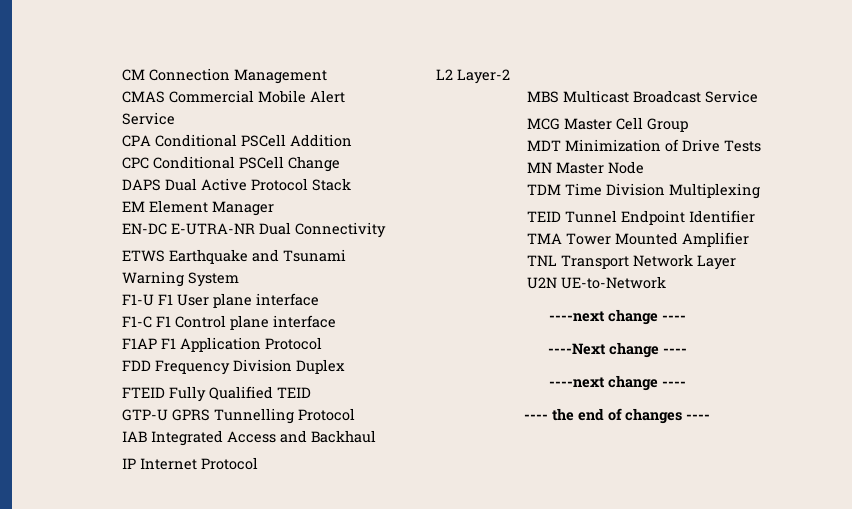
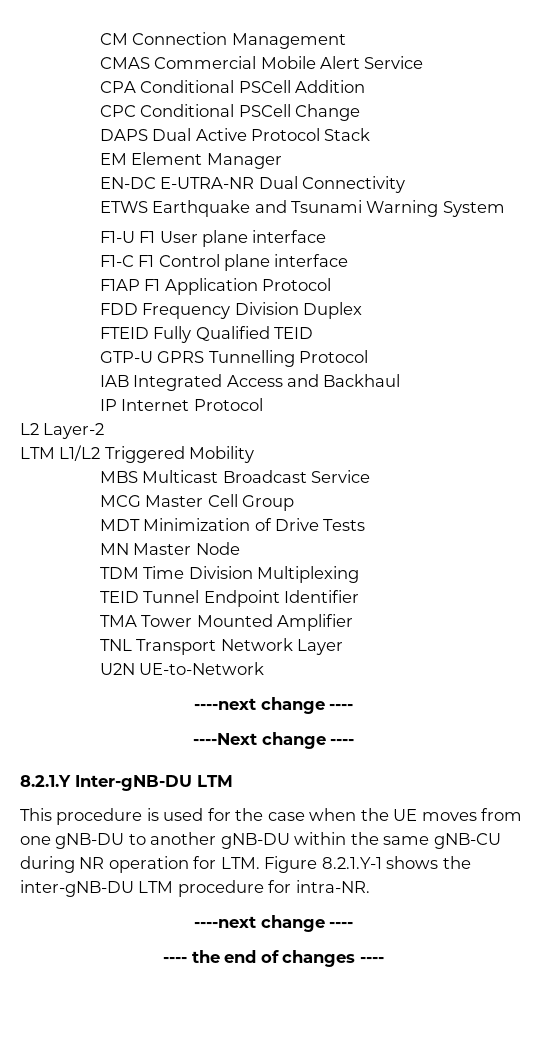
(510, 76) none -> [20,445,255,463] // LTM L1/L2 Triggered Mobility
(687, 351) none -> [20,775,233,791] [20,808,523,825] [20,832,501,849] [20,856,471,873] [20,880,370,897] // 8.2.1.Y Inter-gNB-DU LTM // This procedure is used for the case when the UE moves from one gNB-DU to another gNB-DU within the same gNB-CU during NR operation for LTM. Figure 8.2.1.Y-1 shows the inter-gNB-DU LTM procedure for intra-NR.

